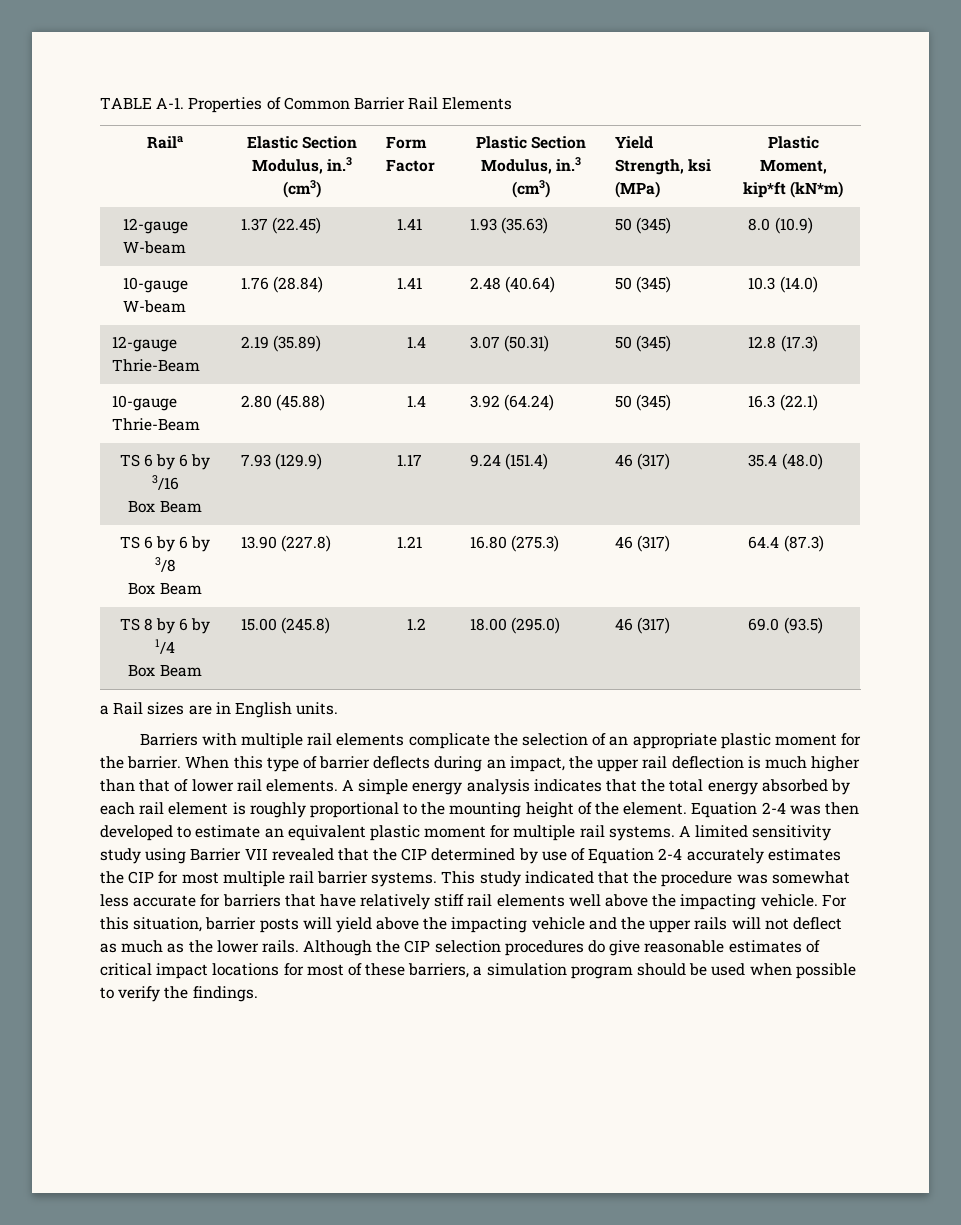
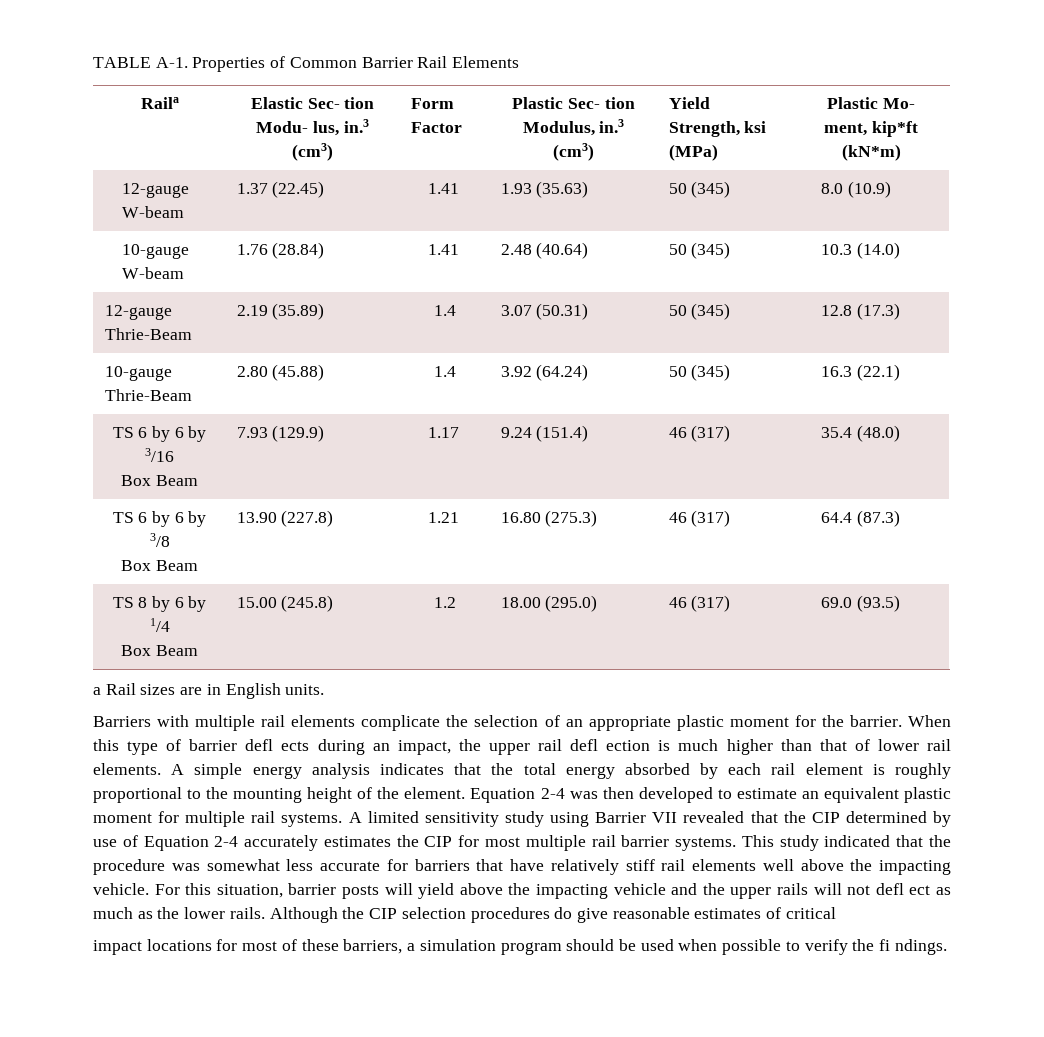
[302,136,358,149] [251,159,323,174] Section Modulus, -> [307,97,375,109] [256,121,339,136] Sec- tion Modu- lus,
[531,136,587,149] Section -> [568,97,635,109] Sec- tion
[759,159,827,174] Moment, -> [882,98,915,109] [824,123,868,136] Mo- ment,
[373,756,431,769] deflects -> [245,739,310,751] defl ects
[671,756,744,769] deflection -> [570,739,651,751] defl ection
[792,917,842,930] deflect -> [875,883,931,895] defl ect
(152, 969) none -> (836, 913) //
[192,986,258,1002] findings. -> [879,939,947,955] fi ndings.

